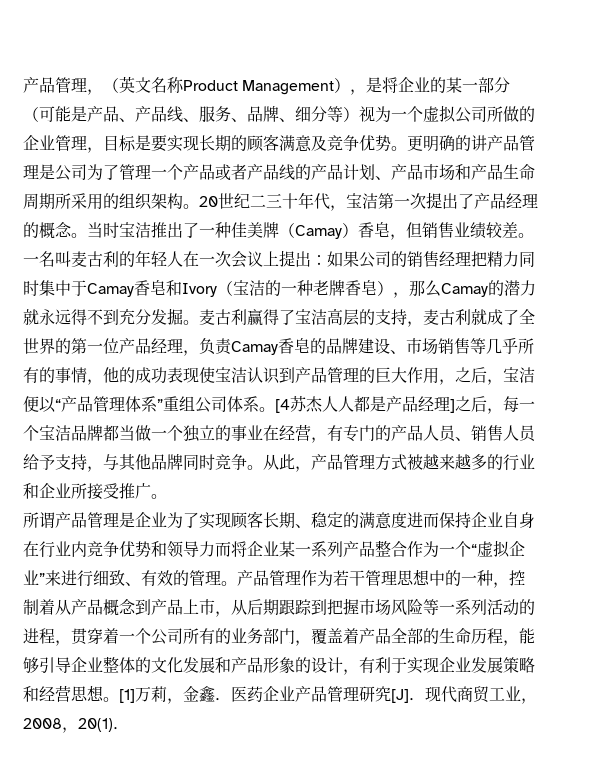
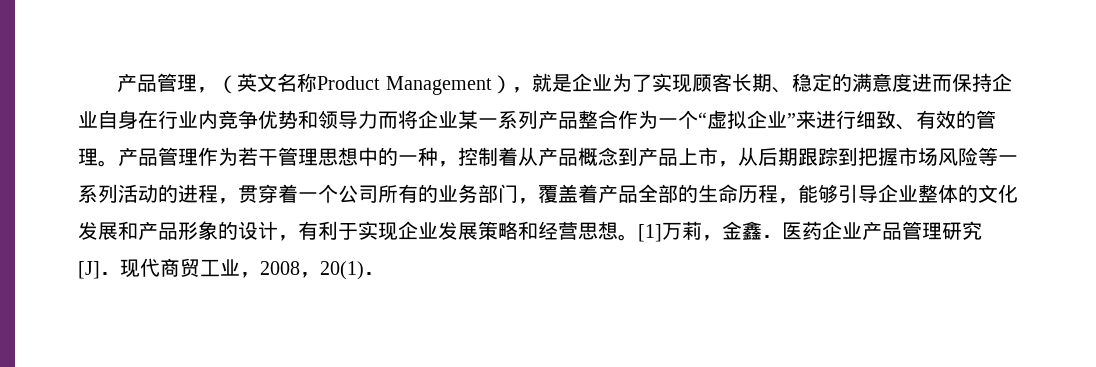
[366,77,511,93] [23,105,535,123] [23,134,535,153] [23,164,535,181] [23,192,538,211] [23,222,534,240] [23,250,535,268] [23,280,536,298] [23,308,535,327] [23,338,534,356] [23,367,535,385] [23,395,535,414] [23,424,536,443] [23,454,535,472] [23,483,167,500] [23,512,119,528] 是将企业的某一部分（可能是产品、产品线、服务、品牌、细分等）视为一个虚拟公司所做的企业管理，目标是要实现长期的顾客满意及竞争优势。更明确的讲产品管理是公司为了管理一个产品或者产品线的产品计划、产品市场和产品生命周期所采用的组织架构。20世纪二三十年代，宝洁第一次提出了产品经理的概念。当时宝洁推出了一种佳美牌（Camay）香皂，但销售业绩较差。一名叫麦古利的年轻人在一次会议上提出：如果公司的销售经理把精力同时集中于Camay香皂和Ivory（宝洁的一种老牌香皂），那么Camay的潜力就永远得不到充分发掘。麦古利赢得了宝洁高层的支持，麦古利就成了全世界的第一位产品经理，负责Camay香皂的品牌建设、市场销售等几乎所有的事情，他的成功表现使宝洁认识到产品管理的巨大作用，之后，宝洁便以“产品管理体系”重组公司体系。[4苏杰人人都是产品经理]之后，每一个宝洁品牌都当做一个独立的事业在经营，有专门的产品人员、销售人员给予支持，与其他品牌同时竞争。从此，产品管理方式被越来越多的行业和企业所接受推广。 // 所谓产品管理 -> [531,73,552,92] 就

